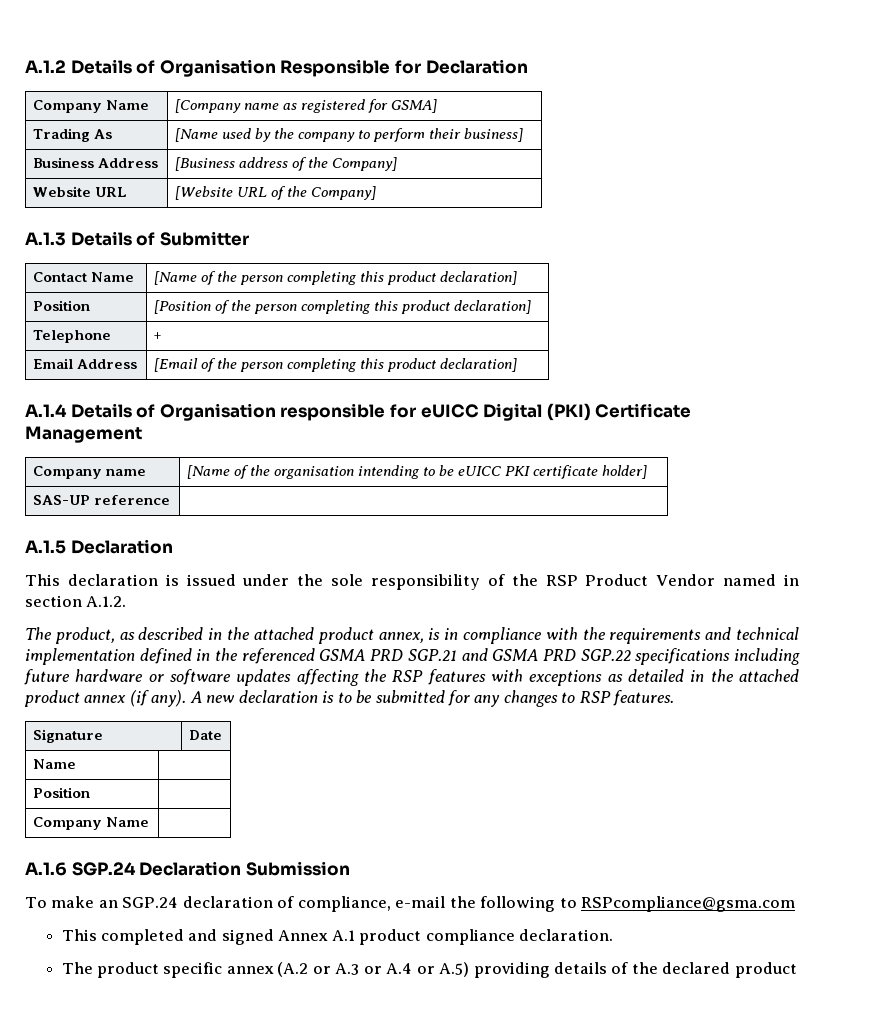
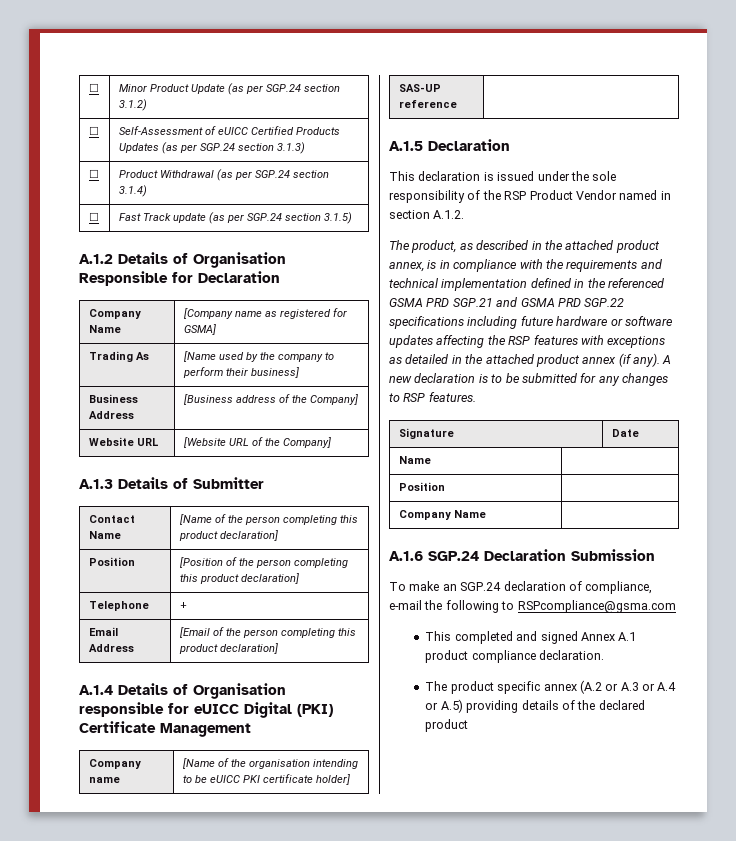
(25, 66) none -> [88,83,99,92] [118,83,340,95] [118,99,147,111] [88,126,99,135] [118,126,340,135] [118,142,305,154] [88,169,99,178] [118,169,329,181] [118,185,147,197] [88,212,99,221] [118,212,352,224] ☐ | Minor Product Update (as per SGP.24 section 3.1.2) // ☐ | Self-Assessment of eUICC Certified Products Updates (as per SGP.24 section 3.1.3) // ☐ | Product Withdrawal (as per SGP.24 section 3.1.4) // ☐ | Fast Track update (as per SGP.24 section 3.1.5) //

